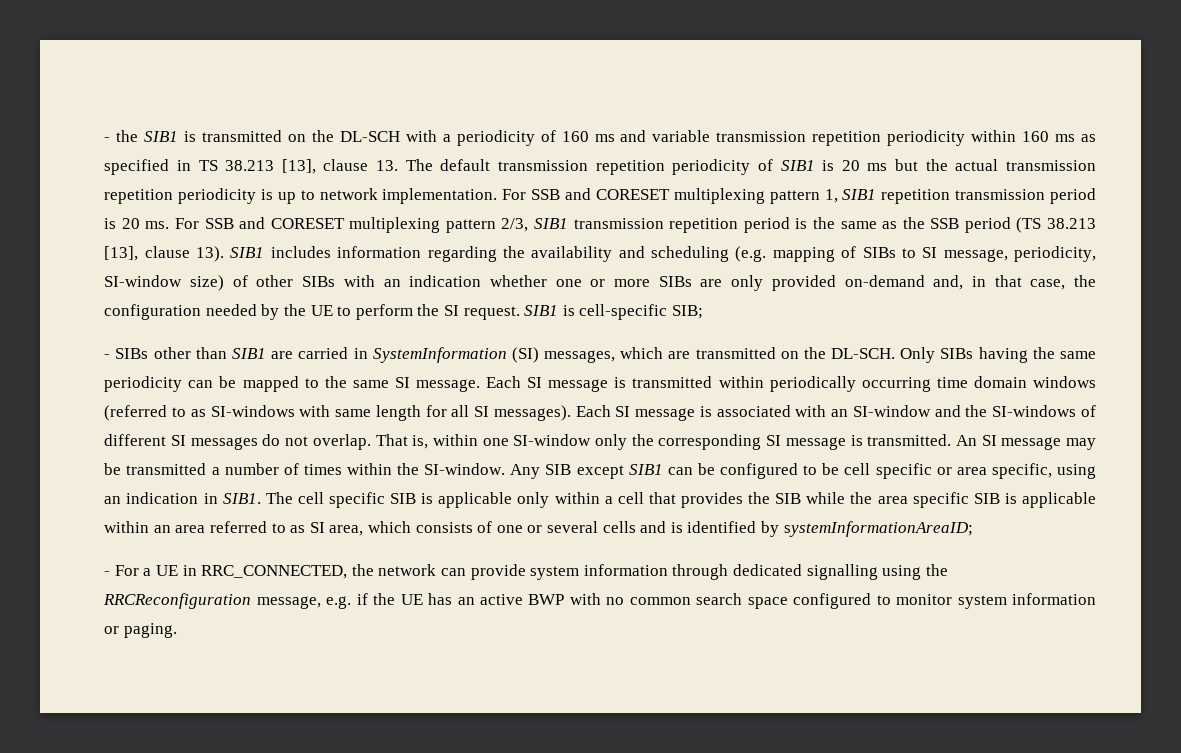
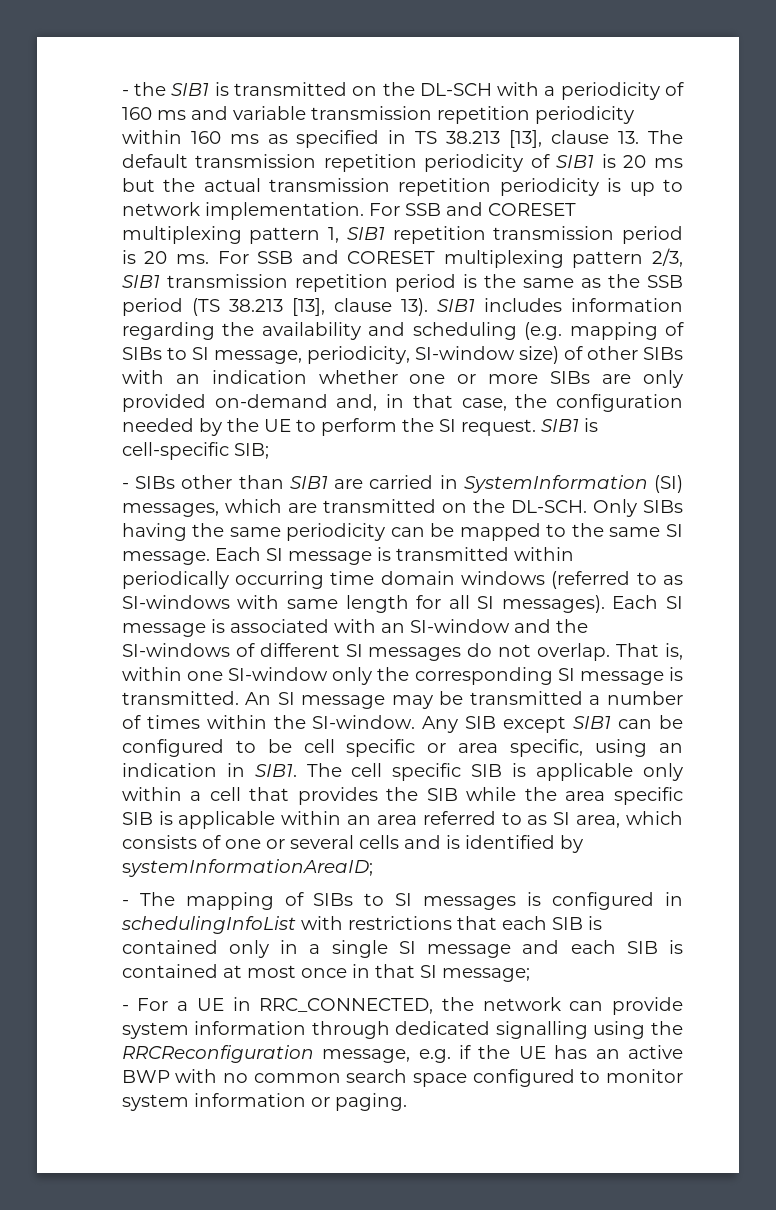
(973, 529) none -> [121,892,683,910] [120,916,602,934] [121,940,684,958] [121,964,530,982] // - The mapping of SIBs to SI messages is configured in schedulingInfoList with restrictions that each SIB is contained only in a single SI message and each SIB is contained at most once in that SI message;

